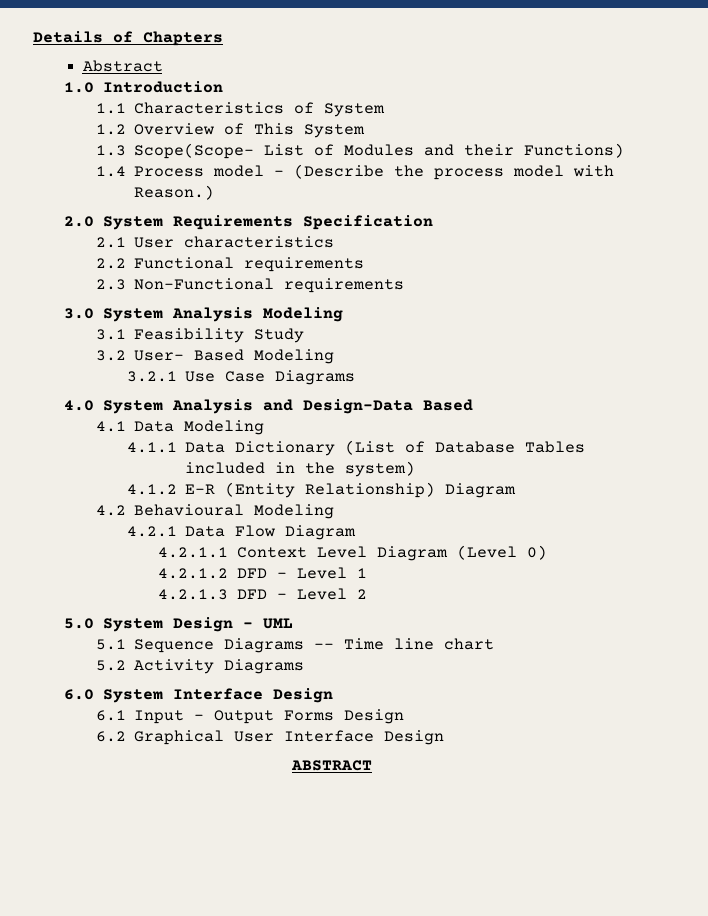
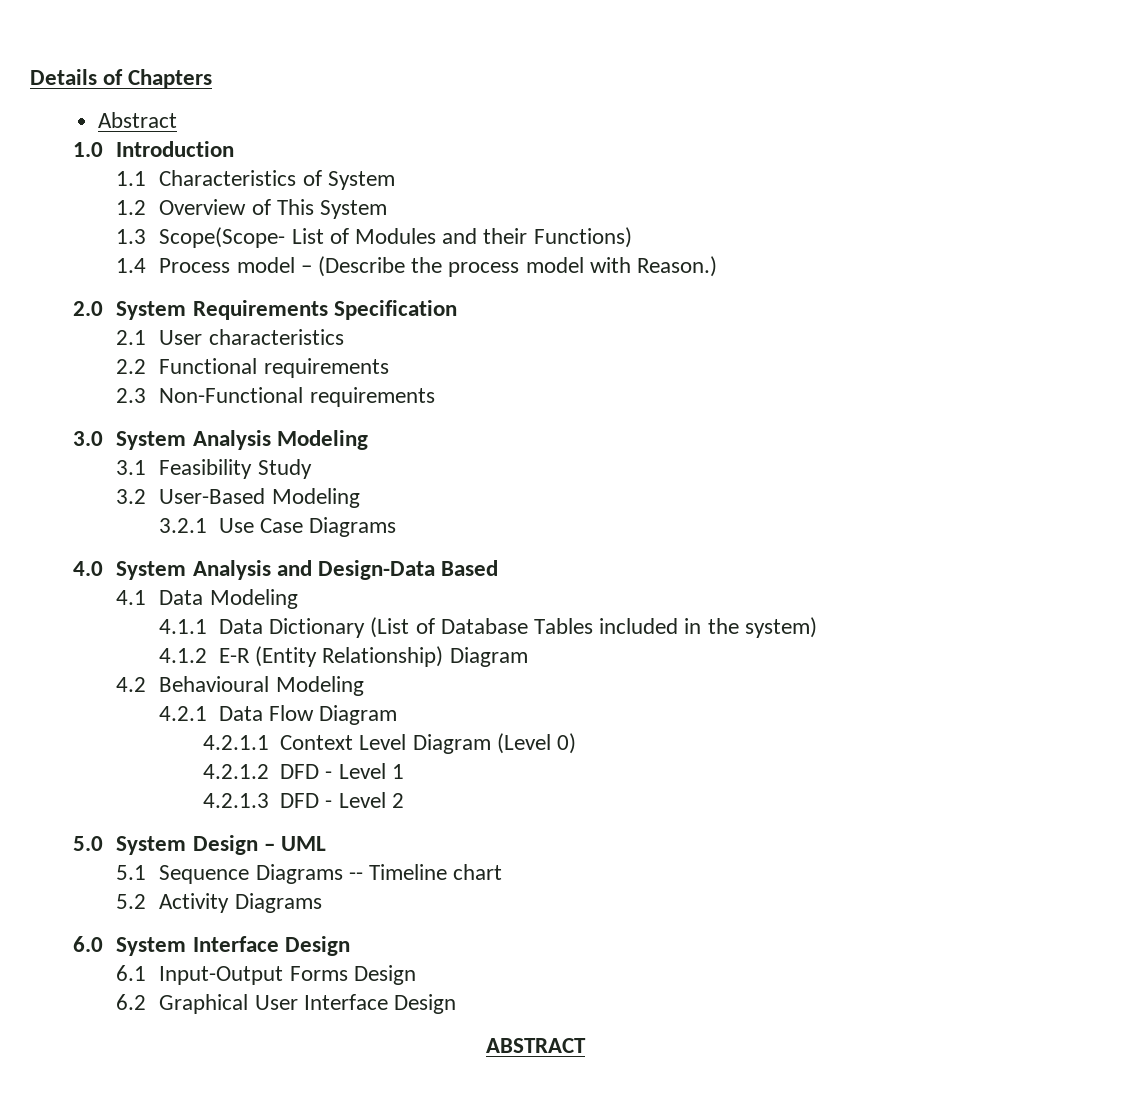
[133,349,244,361] User- Based -> [159,488,266,504] User-Based
[343,638,434,650] Time line -> [369,864,448,880] Timeline
[133,710,274,724] Input - Output -> [159,966,284,985] Input-Output

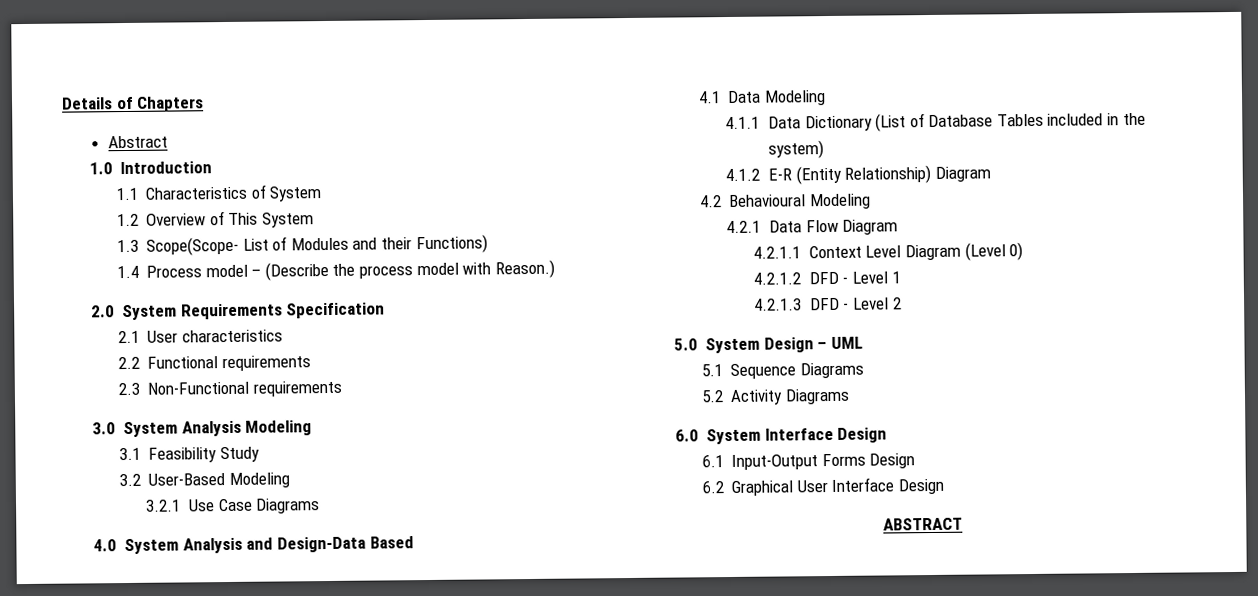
[348,864,503,880] -- Timeline chart -> (864, 370) none

